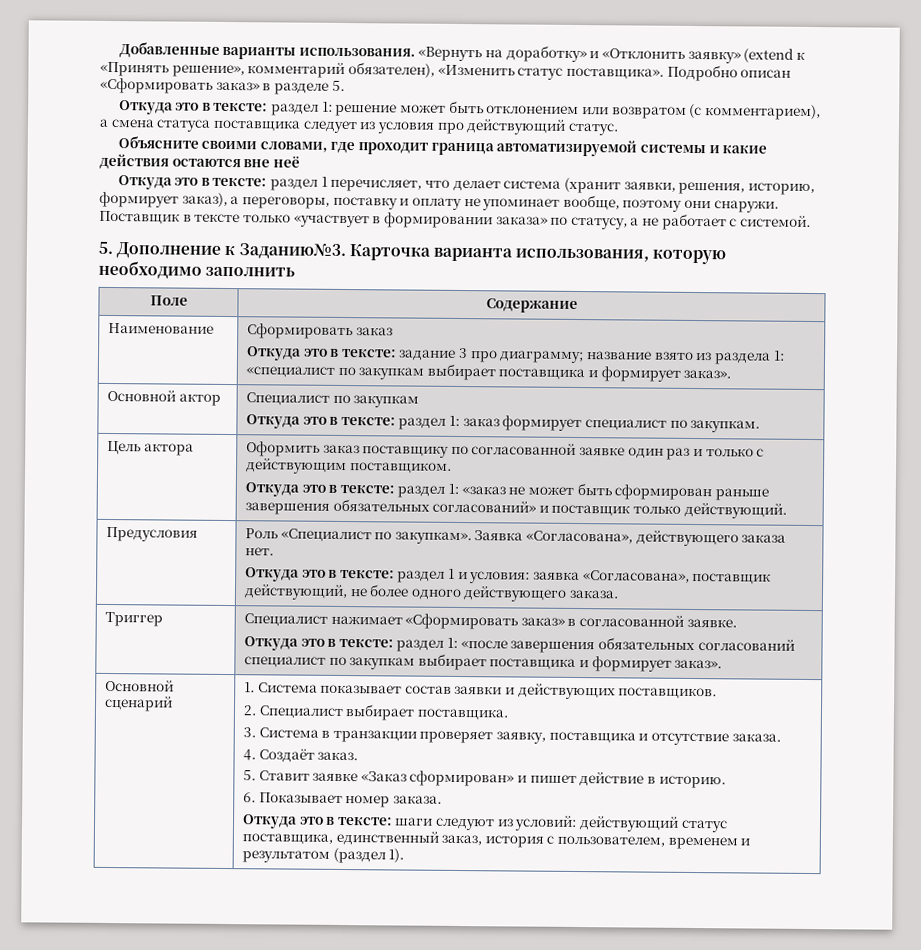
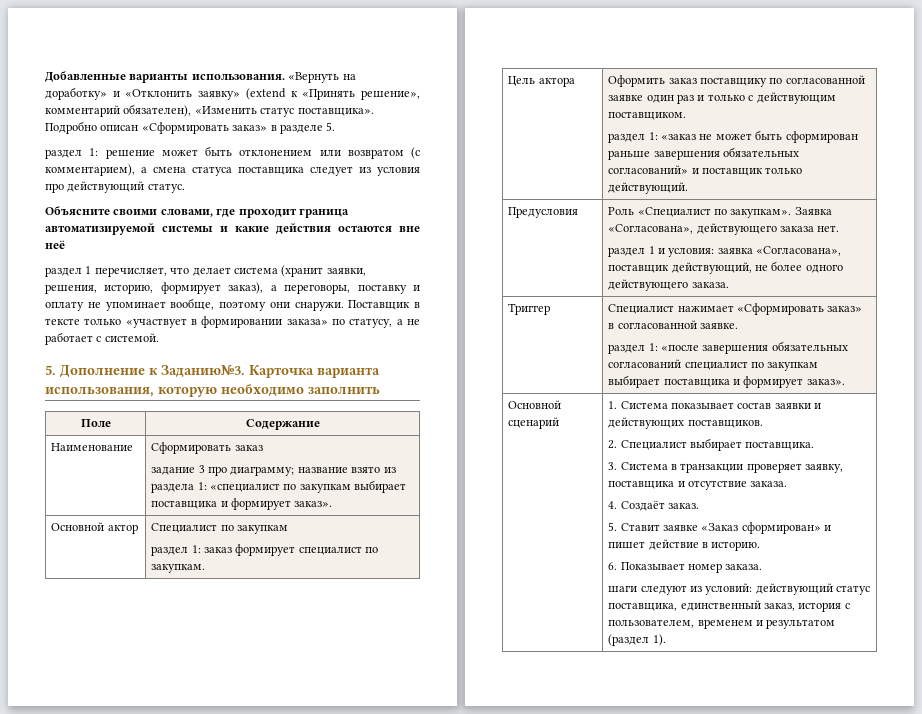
[118,100,269,115] Откуда это в тексте: -> (336, 126) none
[117,175,268,190] Откуда это в тексте: -> (65, 244) none
[245,346,397,361] Откуда это в тексте: -> (263, 448) none
[245,414,396,429] Откуда это в тексте: -> (288, 529) none
[244,482,395,497] Откуда это в тексте: -> (687, 115) none
[244,567,395,582] Откуда это в тексте: -> (840, 228) none
[243,636,394,651] Откуда это в тексте: -> (738, 326) none
[241,814,393,829] Откуда это в тексте: -> (763, 567) none

